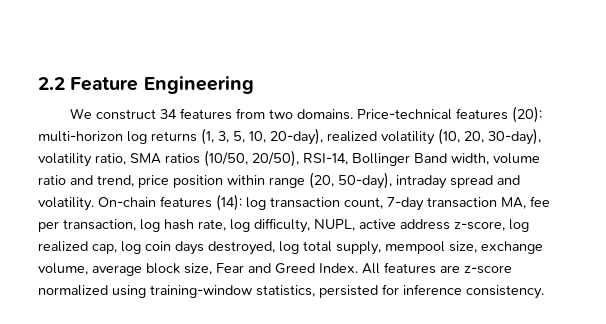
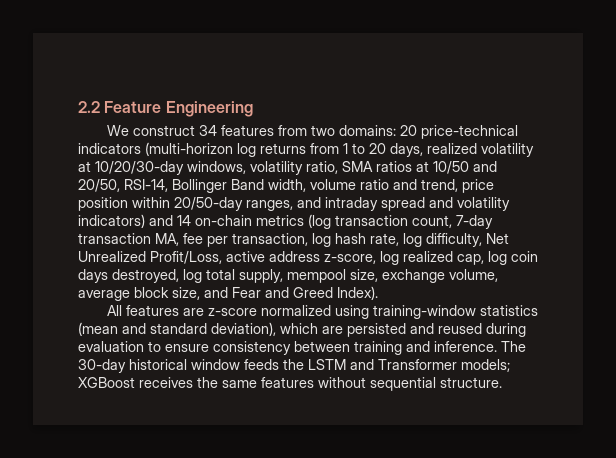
[297,106,543,123] [38,128,541,145] [38,150,299,167] domains. Price-technical features (20): multi-horizon log returns (1, 3, 5, 10, 20-day), realized volatility (10, 20, 30-day), volatility ratio, SMA ratios (10/50, 20/50), -> [338,125,518,139] [78,142,534,157] [78,161,497,175] [78,179,120,192] domains: 20 price-technical indicators (multi-horizon log returns from 1 to 20 days, realized volatility at 10/20/30-day windows, volatility ratio, SMA ratios at 10/50 and 20/50,
[269,172,520,189] [38,194,266,211] range (20, 50-day), intraday spread and volatility. On-chain features (14): log -> [174,197,510,211] [78,214,331,229] 20/50-day ranges, and intraday spread and volatility indicators) and 14 on-chain metrics (log
[314,219,355,231] NUPL, -> [486,233,509,244] [78,251,222,264] Net Unrealized Profit/Loss,
(212, 269) none -> [204,287,228,298] and
[319,263,358,273] Index. -> [337,286,378,300] Index). //
[256,284,544,299] statistics, persisted for inference consistency. -> [479,305,538,316] [78,322,526,337] [78,341,526,355] [78,359,510,373] [78,377,502,391] statistics (mean and standard deviation), which are persisted and reused during evaluation to ensure consistency between training and inference. The 30-day historical window feeds the LSTM and Transformer models; XGBoost receives the same features without sequential structure.

